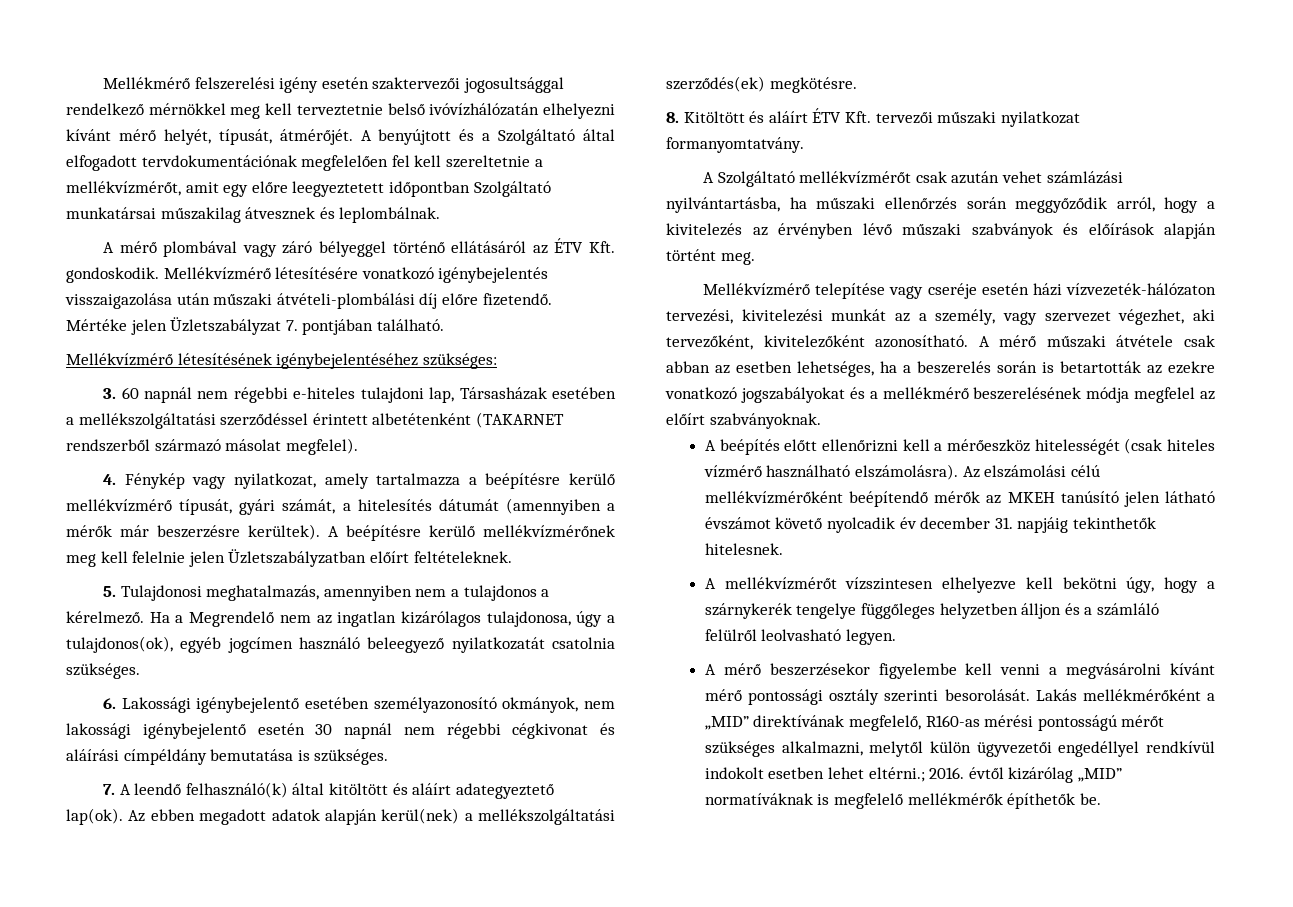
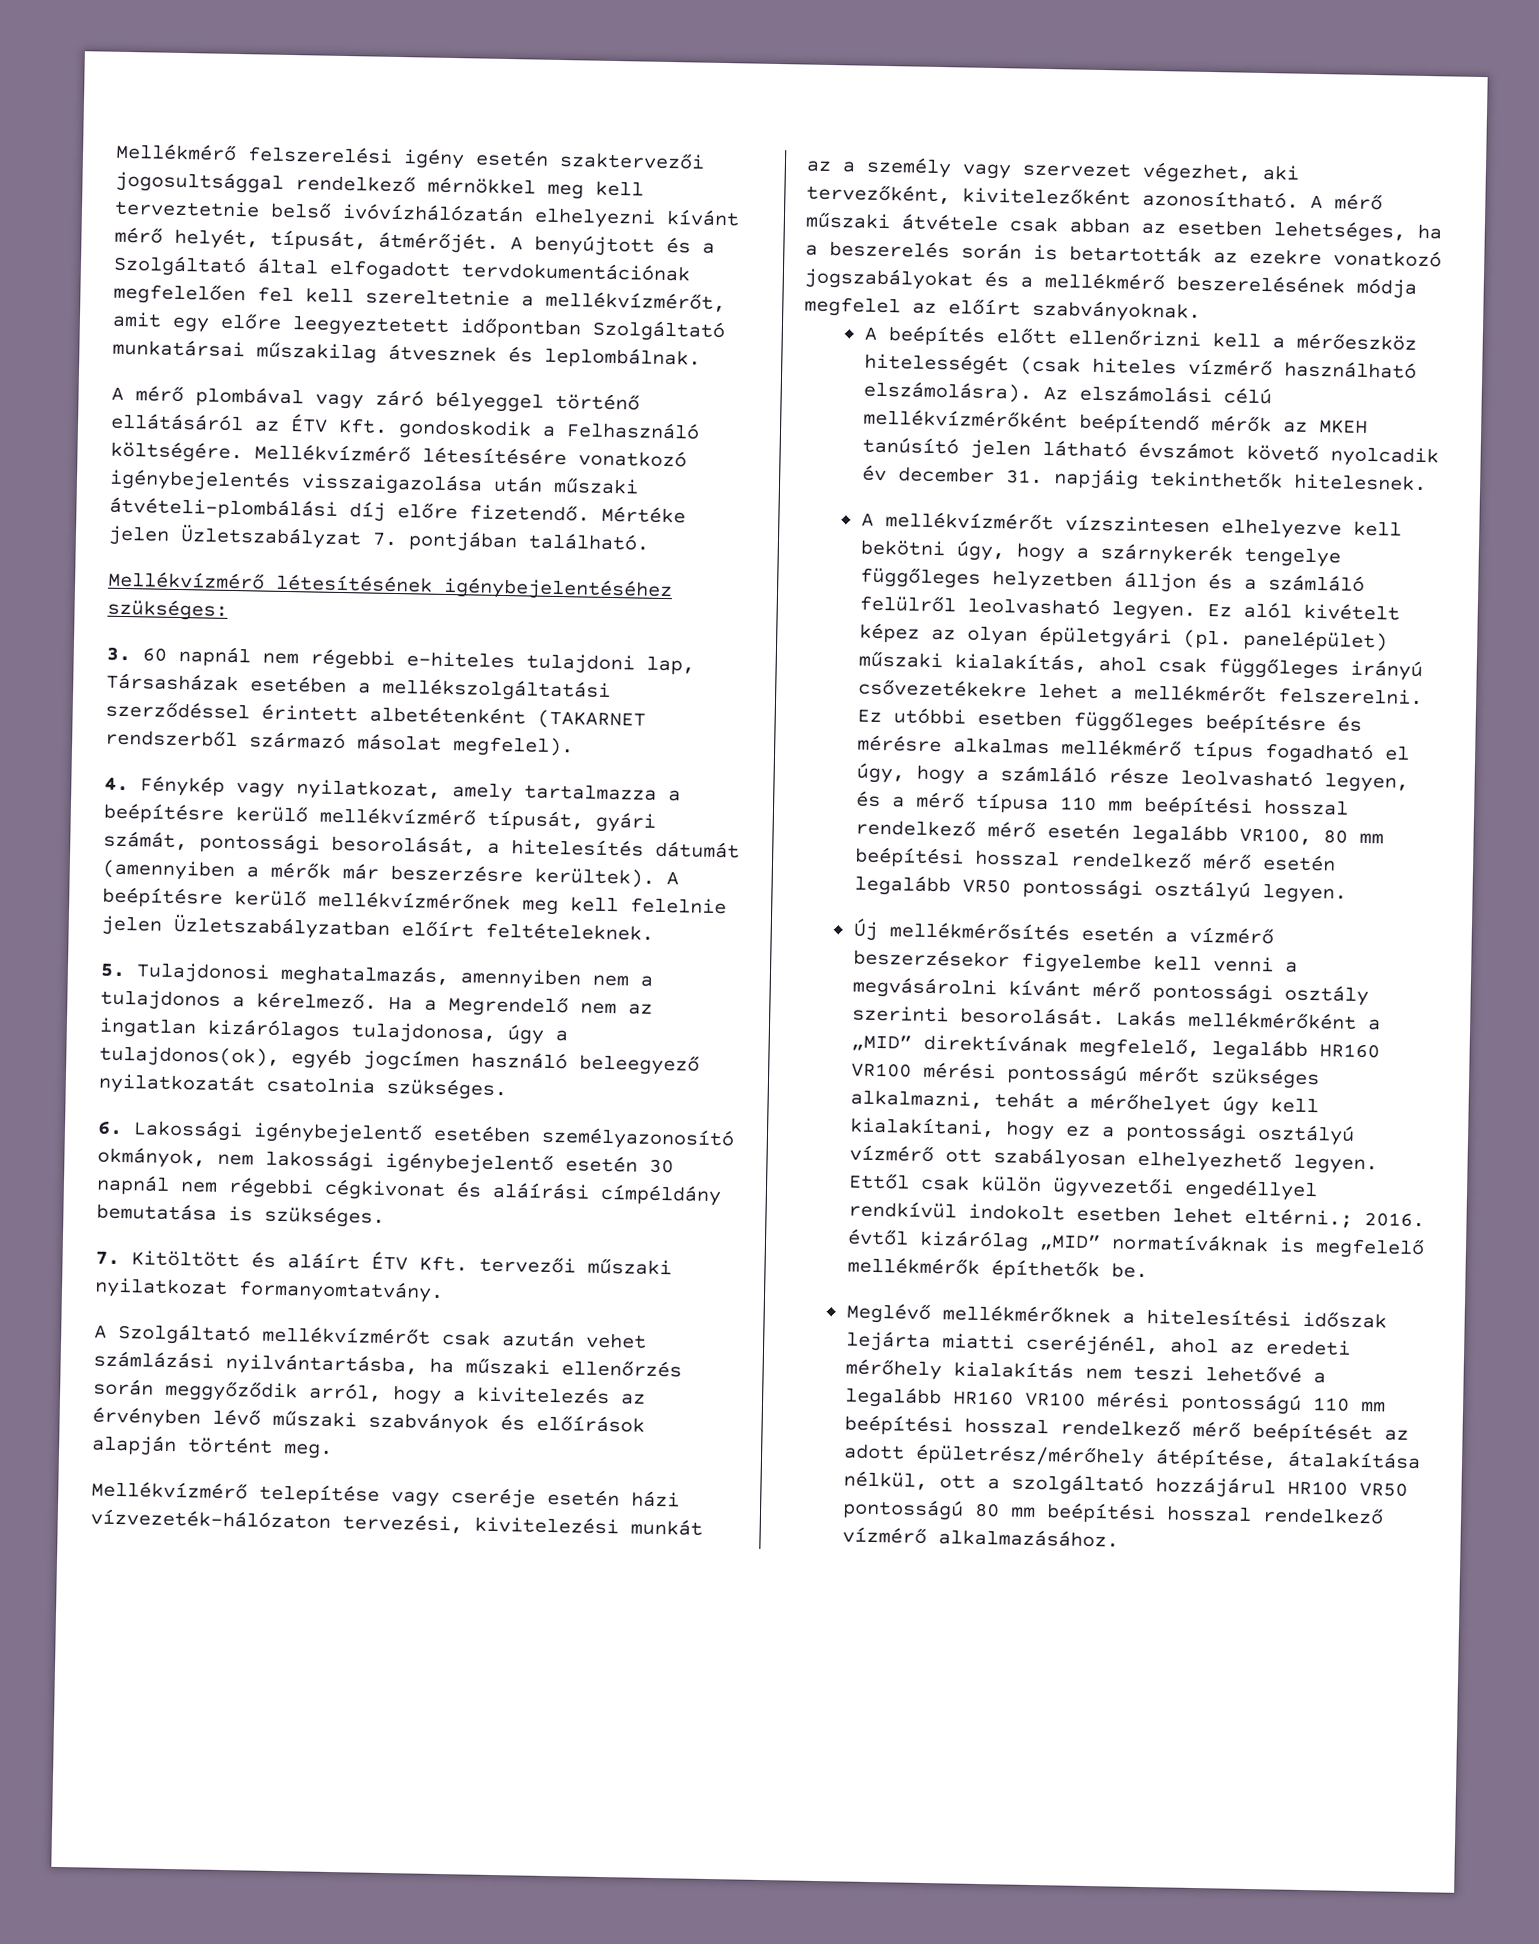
[66,267,159,283] gondoskodik. -> [398,419,700,441] [110,440,243,464] gondoskodik a Felhasználó költségére.
(336, 506) none -> [199,832,476,856] pontossági besorolását,
[119,782,554,799] [66,808,615,825] [666,76,857,93] [666,112,679,123] A leendő felhasználó(k) által kitöltött és aláírt adategyeztető lap(ok). Az ebben megadott adatok alapján kerül(nek) a mellékszolgáltatási szerződés(ek) megkötésre. // 8. -> (120, 1258) none
[935,309,996,325] személy, -> [866,156,952,179] személy
[704,663,761,675] // A mérő -> [1206,601,1400,621] [858,622,1388,652] [857,650,1423,682] [857,678,1423,706] [856,707,1362,735] [856,734,1410,765] [855,762,1409,793] [855,790,1349,817] [854,818,1384,846] [853,846,1336,872] [853,874,1347,904] [852,918,1274,945] Ez alól kivételt képez az olyan épületgyári (pl. panelépület) műszaki kialakítás, ahol csak függőleges irányú csővezetékekre lehet a mellékmérőt felszerelni. Ez utóbbi esetben függőleges beépítésre és mérésre alkalmas mellékmérő típus fogadható el úgy, hogy a számláló része leolvasható legyen, és a mérő típusa 110 mm beépítési hosszal rendelkező mérő esetén legalább VR100, 80 mm beépítési hosszal rendelkező mérő esetén legalább VR50 pontossági osztályú legyen. // Új mellékmérősítés esetén a vízmérő
[925,715,980,727] R160-as -> [1210,1039,1380,1061] [850,1062,912,1078] legalább HR160 VR100
[869,741,924,757] melytől -> [993,1091,1319,1117] [849,1116,1355,1146] [848,1144,1378,1175] [848,1172,970,1191] tehát a mérőhelyet úgy kell kialakítani, hogy ez a pontossági osztályú vízmérő ott szabályosan elhelyezhető legyen. Ettől csak
(1101, 799) none -> [845,1302,1387,1329] [845,1330,1351,1357] [844,1358,1326,1384] [843,1386,1386,1415] [843,1414,1409,1444] [843,1443,1421,1470] [842,1470,1408,1499] [841,1498,1384,1525] [841,1526,1119,1548] // Meglévő mellékmérőknek a hitelesítési időszak lejárta miatti cseréjénél, ahol az eredeti mérőhely kialakítás nem teszi lehetővé a legalább HR160 VR100 mérési pontosságú 110 mm beépítési hosszal rendelkező mérő beépítését az adott épületrész/mérőhely átépítése, átalakítása nélkül, ott a szolgáltató hozzájárul HR100 VR50 pontosságú 80 mm beépítési hosszal rendelkező vízmérő alkalmazásához.

